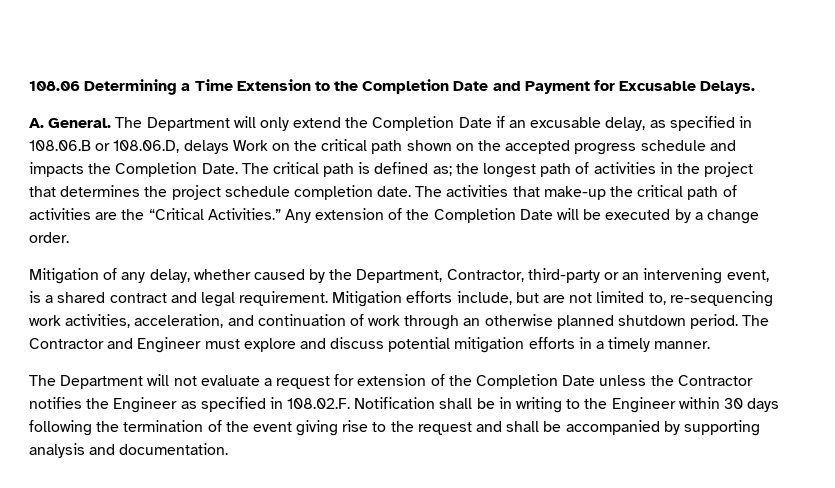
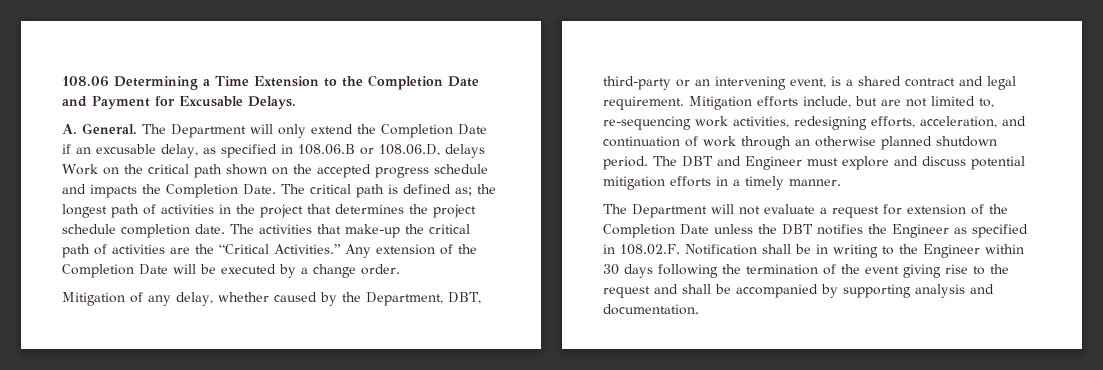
[446,269,524,282] Contractor, -> [447,292,481,304] DBT,
(131, 321) none -> [794,116,915,130] redesigning efforts,
[29,338,104,349] Contractor -> [682,156,713,167] DBT
[677,375,753,386] Contractor -> [782,224,813,235] DBT

